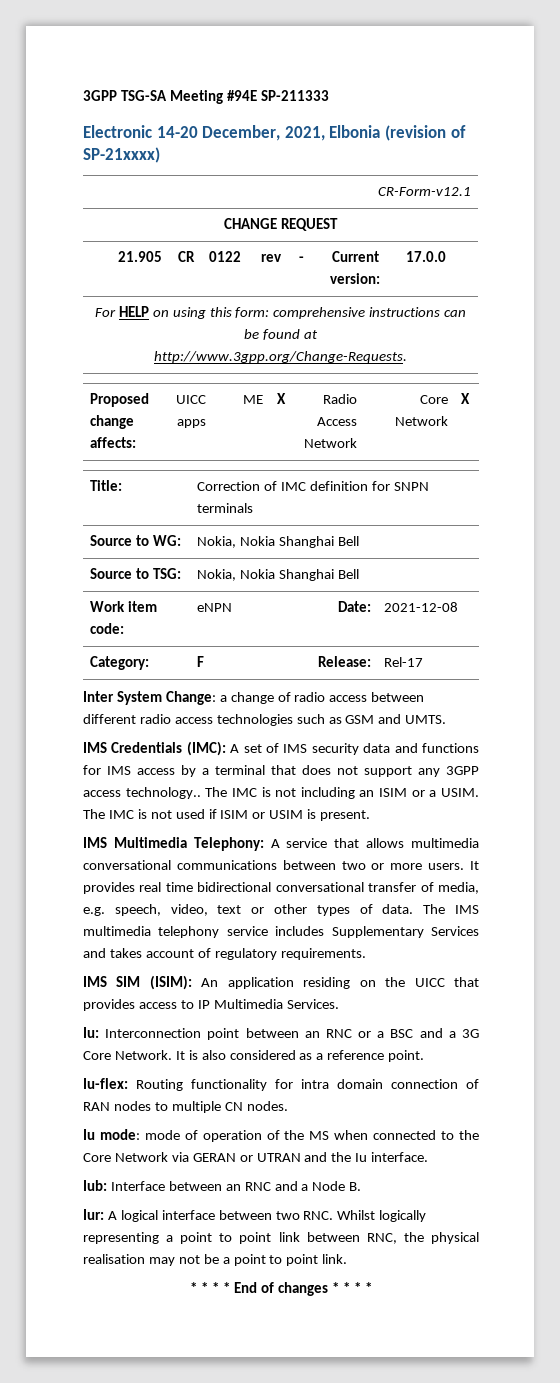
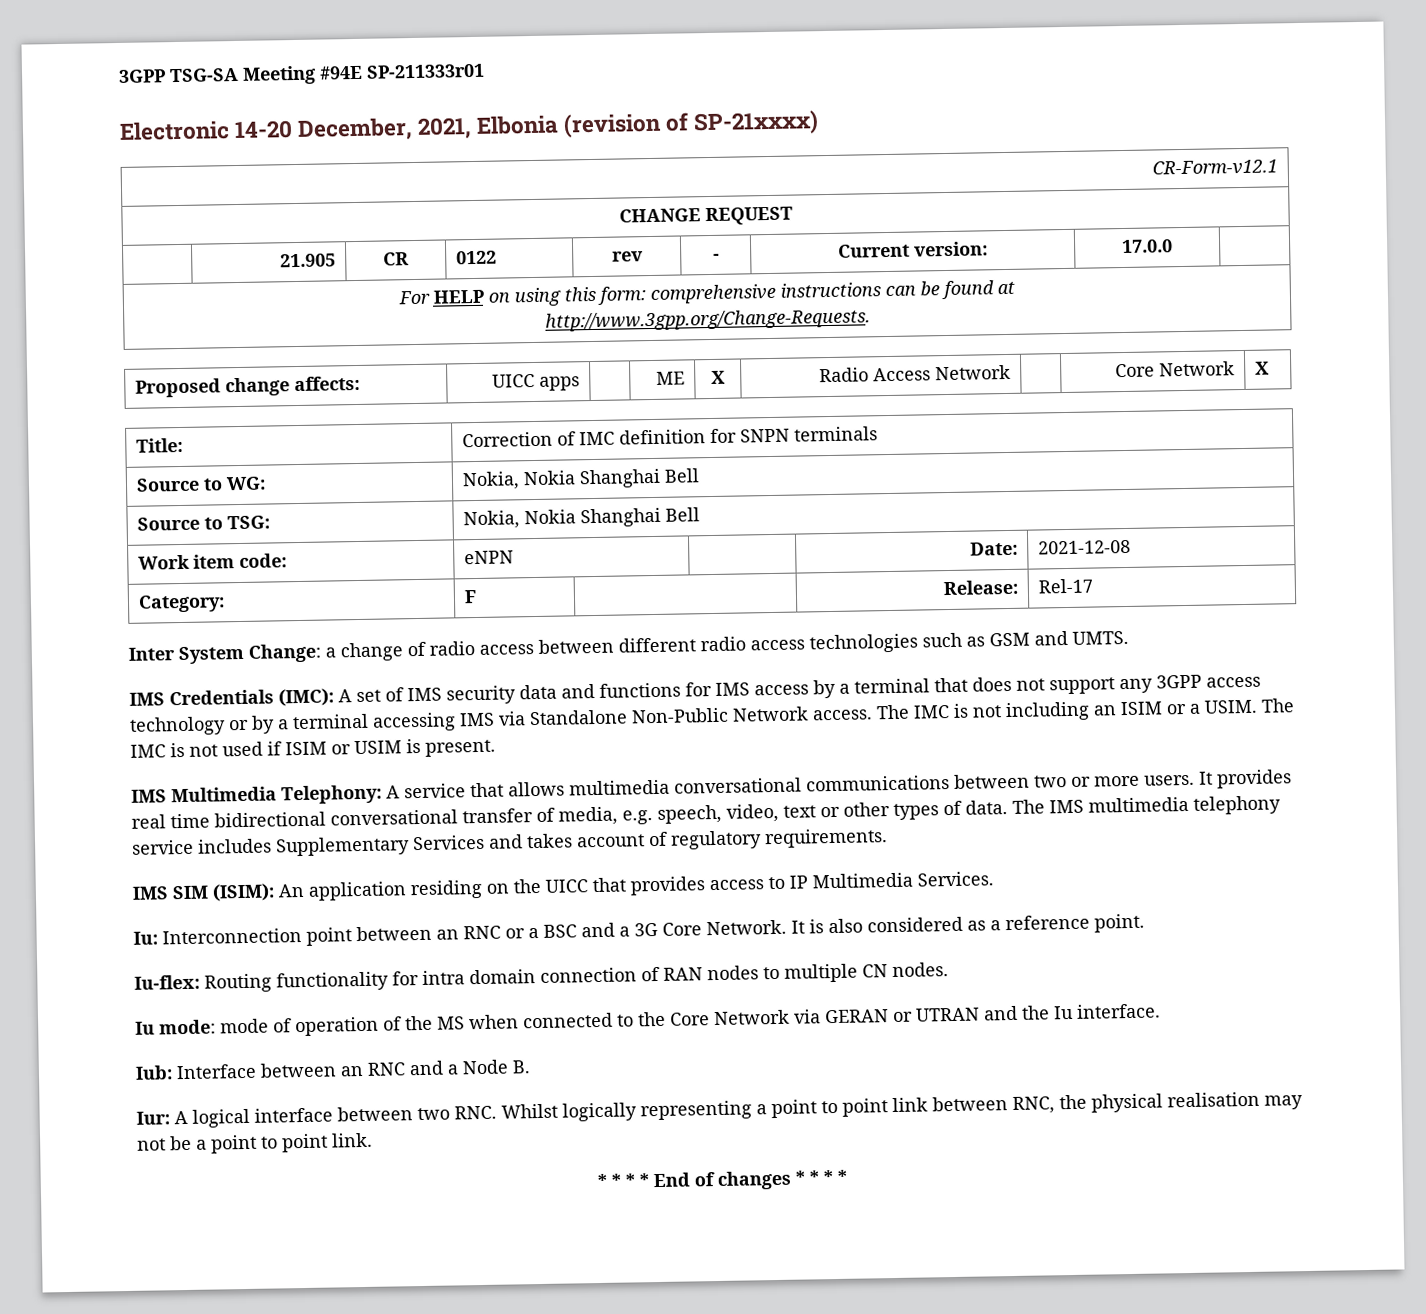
[260,90,329,101] SP-211333 -> [366,63,485,79] SP-211333r01
[125,787,201,799] technology.. -> [129,706,873,736] technology or by a terminal accessing IMS via Standalone Non-Public Network access.

